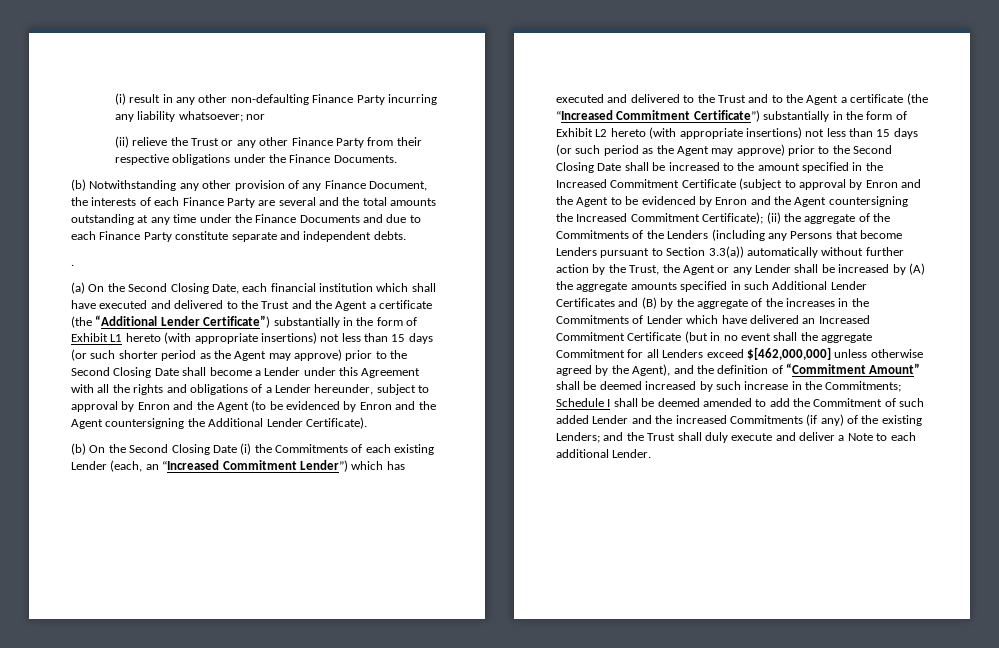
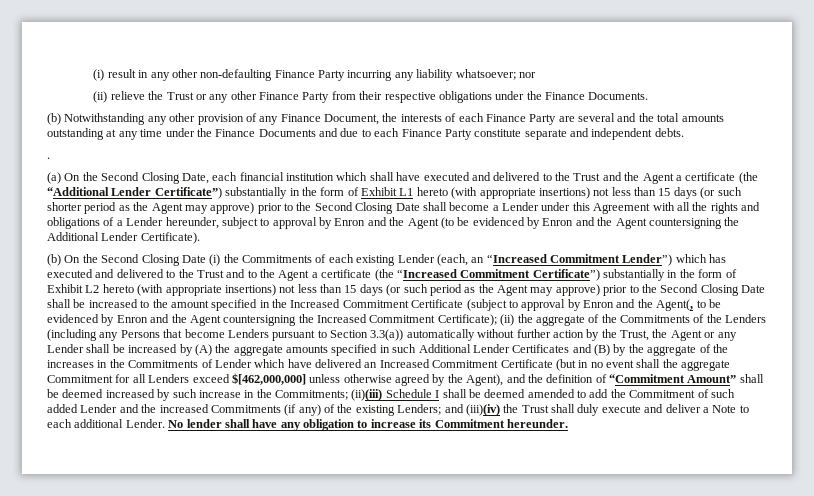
[576,197,609,207] Agent -> [656,299,694,311] Agent(,
(902, 386) none -> [351,389,383,401] (ii)(iii)
(624, 436) none -> [465,404,500,416] (iii)(iv)
(652, 453) none -> [168,419,568,431] No lender shall have any obligation to increase its Commitment hereunder.

